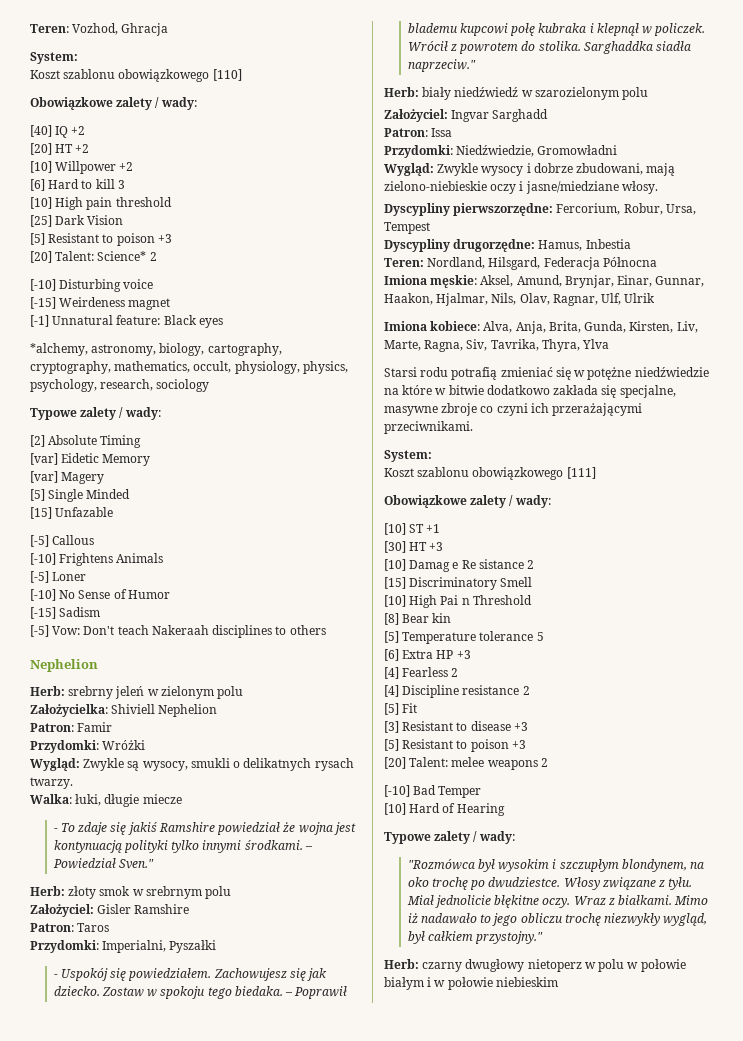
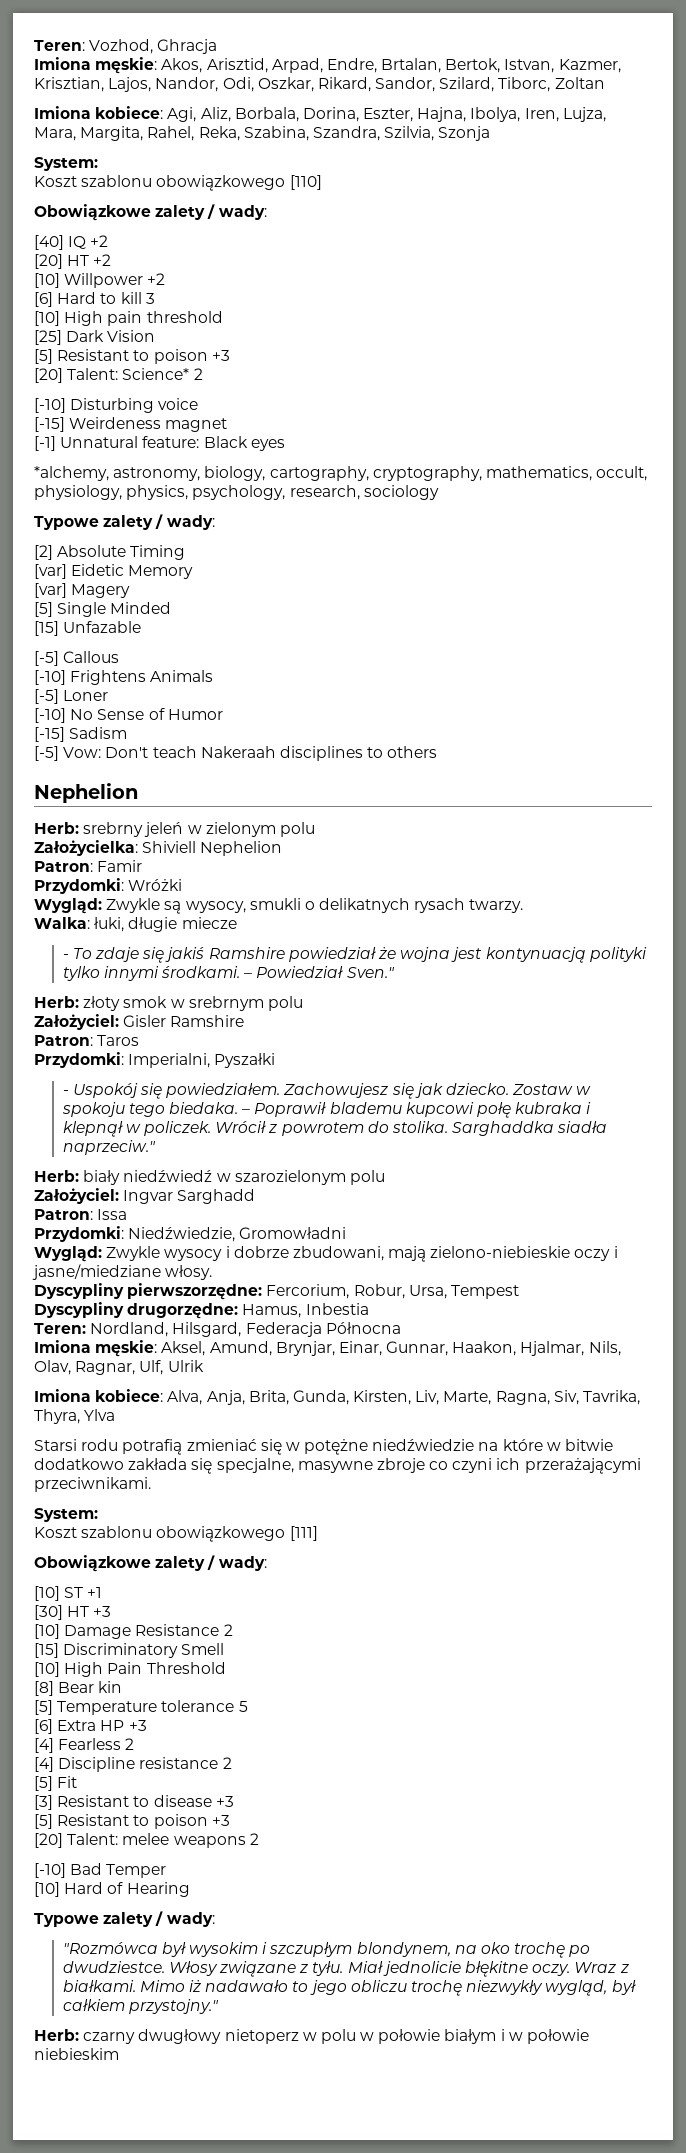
(169, 29) none -> [34,57,621,74] [34,77,605,92] [34,106,606,122] [34,126,491,141] // Imiona męskie: Akos, Arisztid, Arpad, Endre, Brtalan, Bertok, Istvan, Kazmer, Krisztian, Lajos, Nandor, Odi, Oszkar, Rikard, Sandor, Szilard, Tiborc, Zoltan // Imiona kobiece: Agi, Aliz, Borbala, Dorina, Eszter, Hajna, Ibolya, Iren, Lujza, Mara, Margita, Rahel, Reka, Szabina, Szandra, Szilvia, Szonja
[409,559,524,572] Damag e Re sistance -> [64,1624,220,1639] Damage Resistance
[440,595,470,605] Pai n -> [107,1662,143,1674] Pain

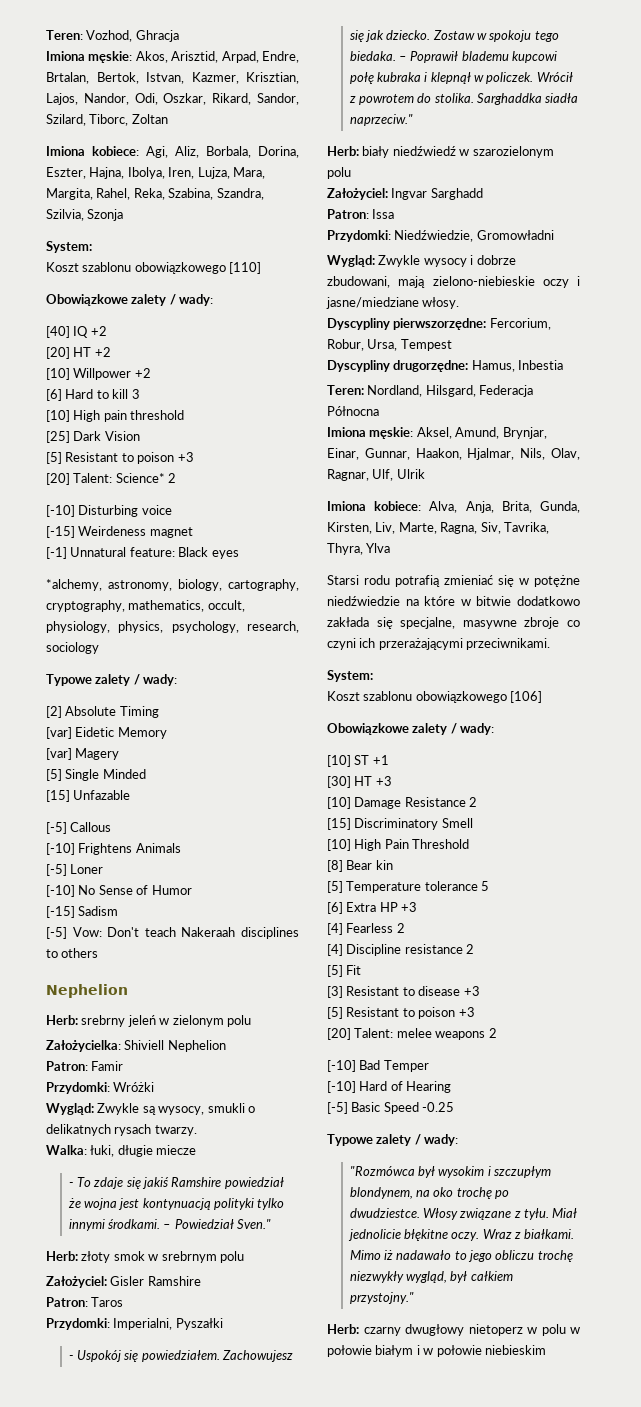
[289,1526,318,1541] [111] -> [510,691,543,703] [106]
[34,1882,60,1897] [10] -> [327,1081,356,1093] [-10]
(190, 1889) none -> [327,1102,455,1114] // [-5] Basic Speed -0.25

